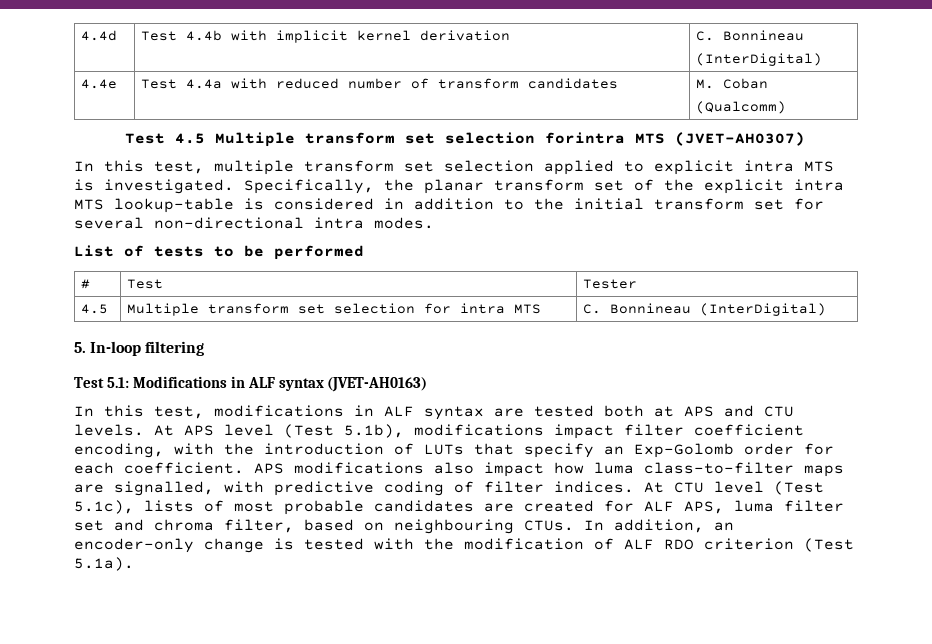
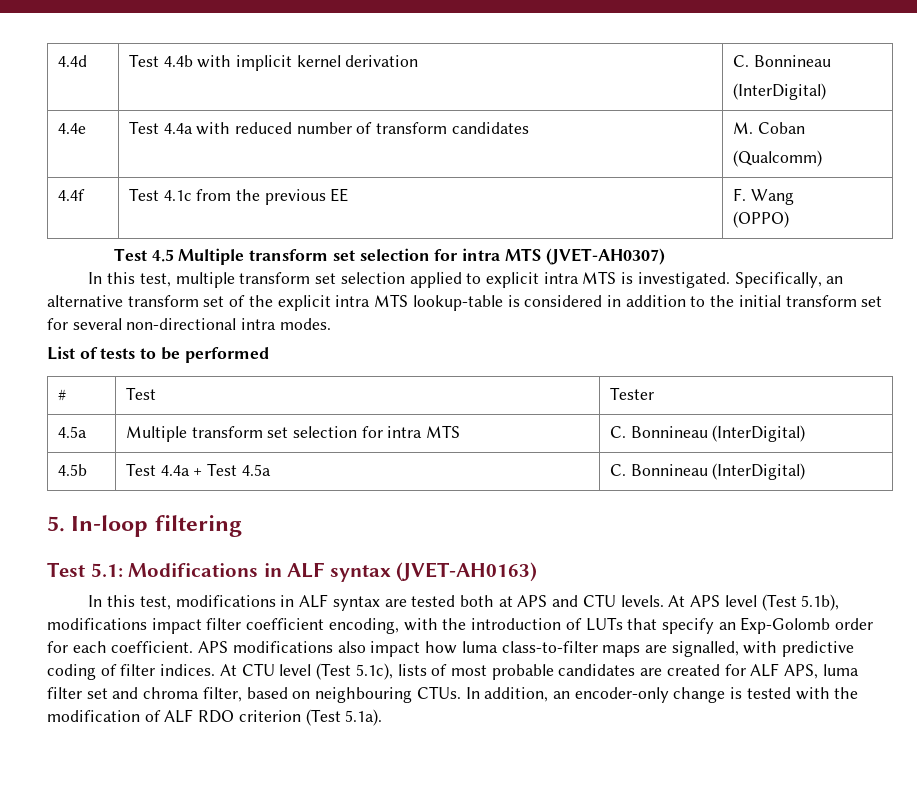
(786, 107) none -> [57,189,85,201] [128,188,349,205] [732,188,794,205] [732,211,789,228] // 4.4f | Test 4.1c from the previous EE | F. Wang // (OPPO)
[545,132,626,144] forintra -> [434,248,501,261] for intra
[384,179,484,194] the planar -> [826,276,844,284] [47,295,123,307] an alternative
[80,304,108,314] 4.5 -> [57,426,87,438] 4.5a
(826, 309) none -> [57,464,87,476] [125,463,271,476] [609,463,806,480] // 4.5b | Test 4.4a + Test 4.5a | C. Bonnineau (InterDigital)

